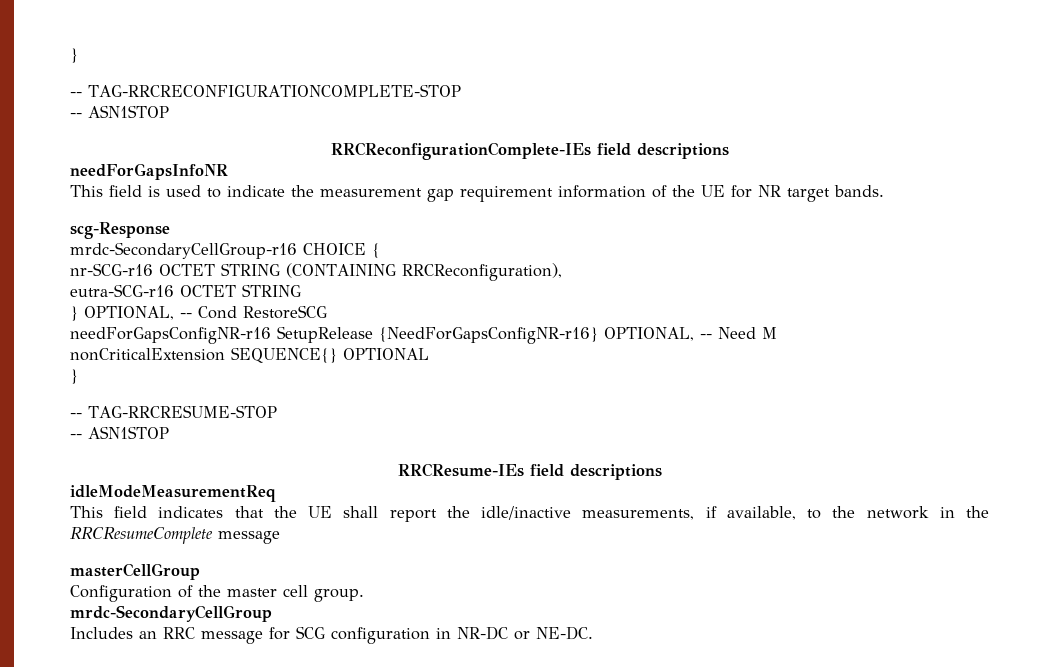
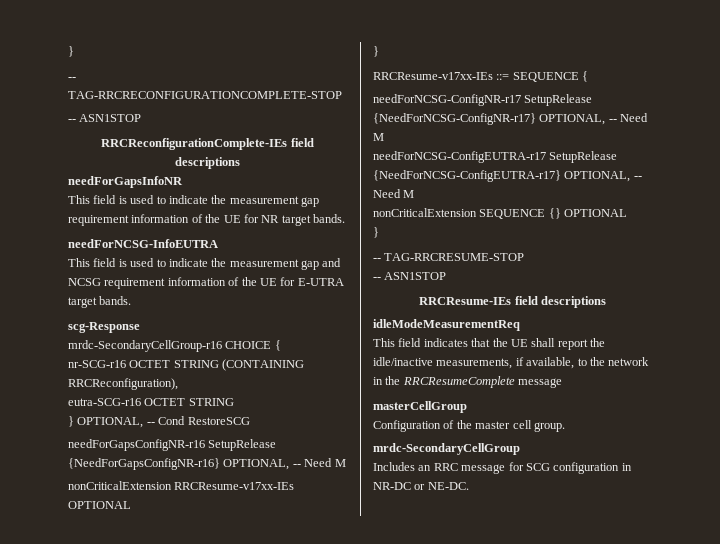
(884, 191) none -> [68,239,218,248] [68,258,342,270] [68,277,344,289] [68,296,132,308] // needForNCSG-InfoEUTRA // This field is used to indicate the measurement gap and NCSG requirement information of the UE for E-UTRA target bands.
[231,347,337,363] SEQUENCE{} -> [174,482,295,490] [68,501,131,509] [373,46,379,57] [373,71,589,82] [373,94,593,106] [373,113,649,125] [373,133,384,141] [373,151,618,163] [373,170,642,182] [373,189,415,198] [373,208,561,219] RRCResume-v17xx-IEs OPTIONAL // } // RRCResume-v17xx-IEs ::= SEQUENCE { // needForNCSG-ConfigNR-r17 SetupRelease {NeedForNCSG-ConfigNR-r17} OPTIONAL, -- Need M // needForNCSG-ConfigEUTRA-r17 SetupRelease {NeedForNCSG-ConfigEUTRA-r17} OPTIONAL, -- Need M // nonCriticalExtension SEQUENCE {}

